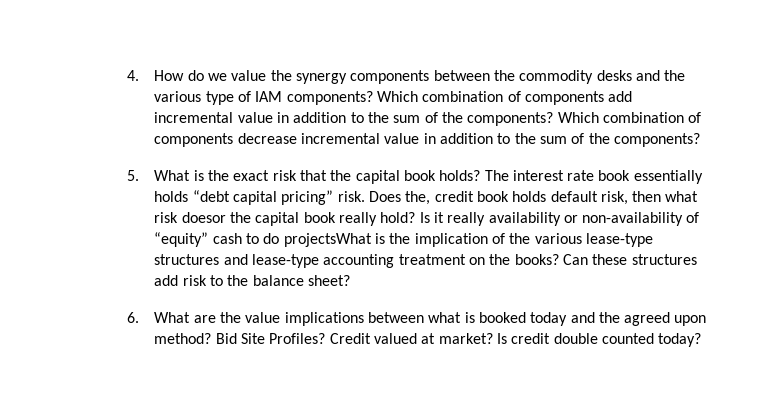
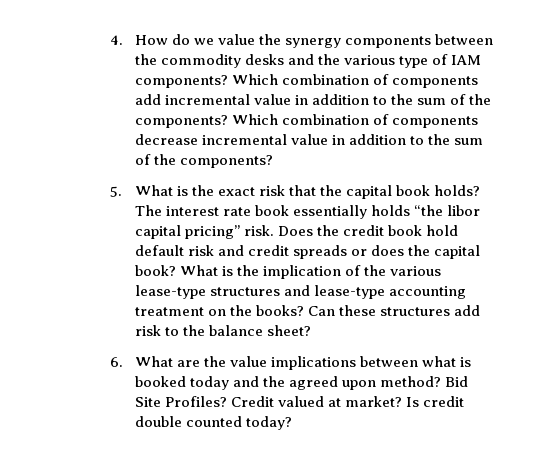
[192,190,230,202] “debt -> [413,205,481,216] “the libor
[405,191,431,205] the, -> [316,225,339,236] the
[512,191,699,205] [154,212,700,226] [154,232,372,247] holds default risk, then what risk doesor the capital book really hold? Is it really availability or non-availability of “equity” cash to do projectsWhat -> [426,225,459,236] [134,245,481,259] [134,265,218,276] hold default risk and credit spreads or does the capital book? What

